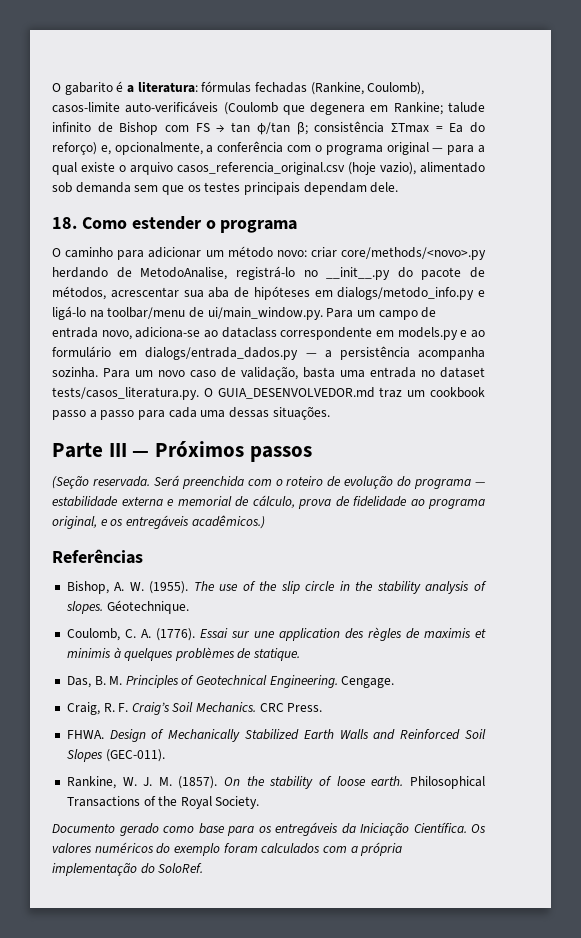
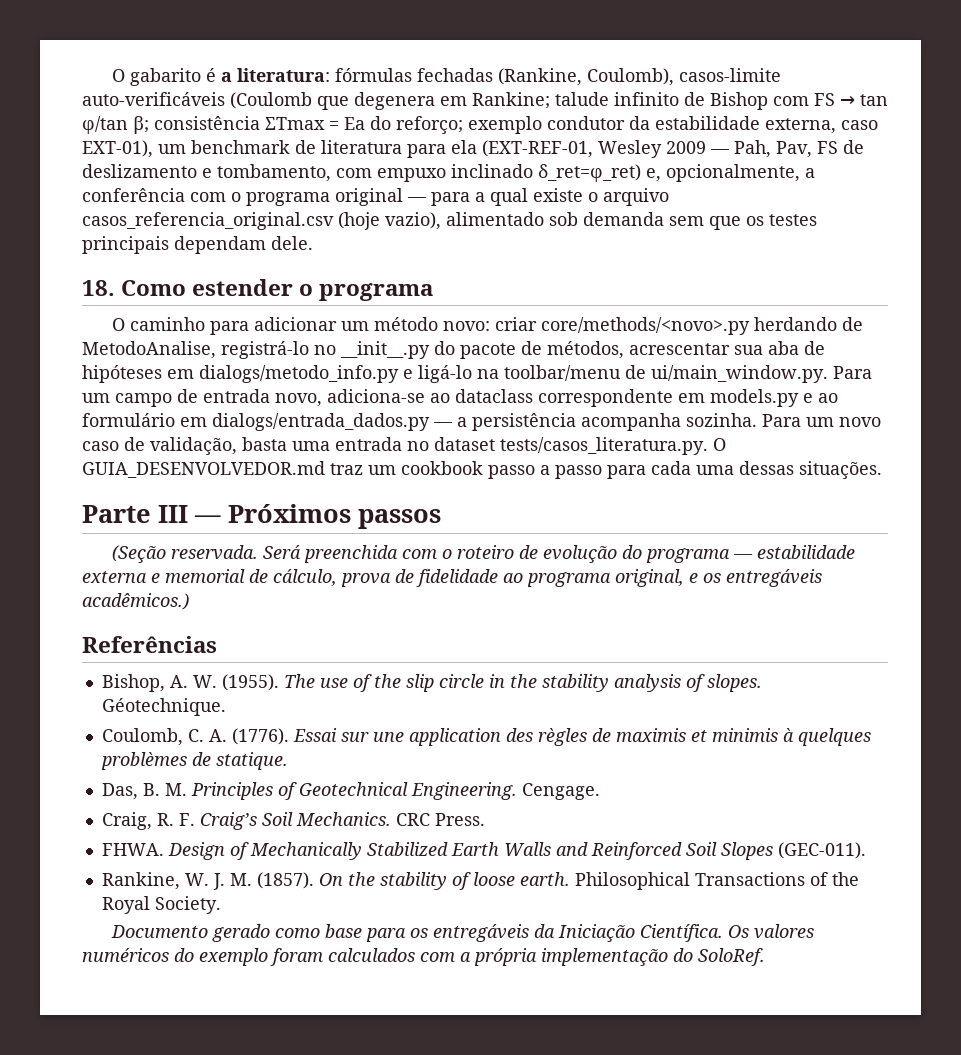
[52,142,97,155] reforço) -> [396,116,878,134] [82,140,864,158] [82,164,641,182] reforço; exemplo condutor da estabilidade externa, caso EXT-01), um benchmark de literatura para ela (EXT-REF-01, Wesley 2009 — Pah, Pav, FS de deslizamento e tombamento, com empuxo inclinado δ_ret=φ_ret)

